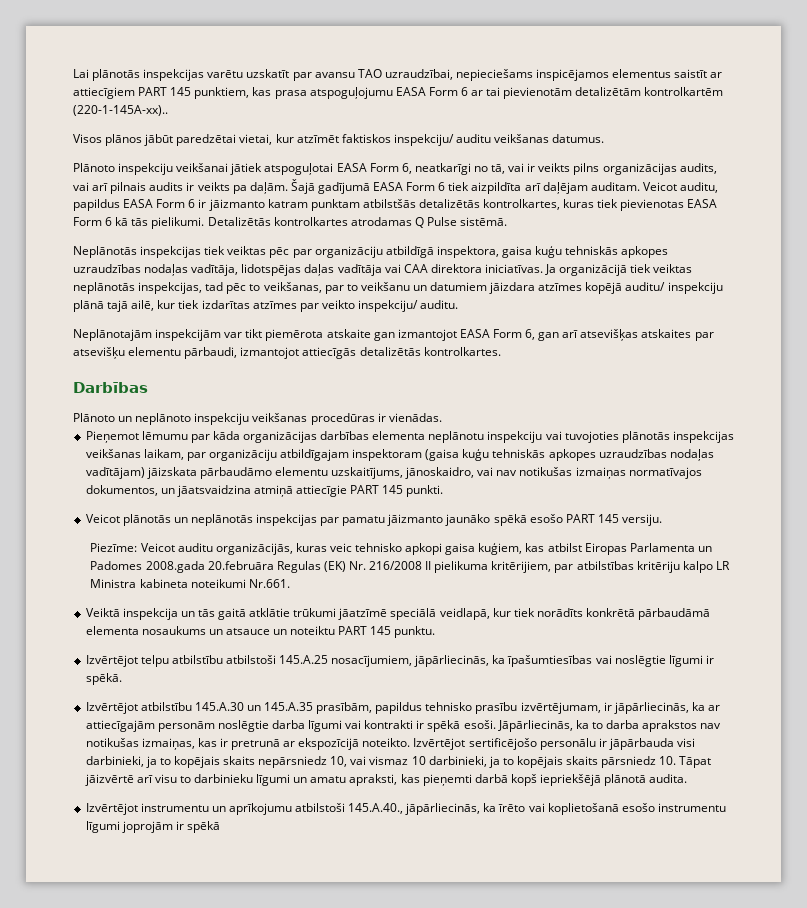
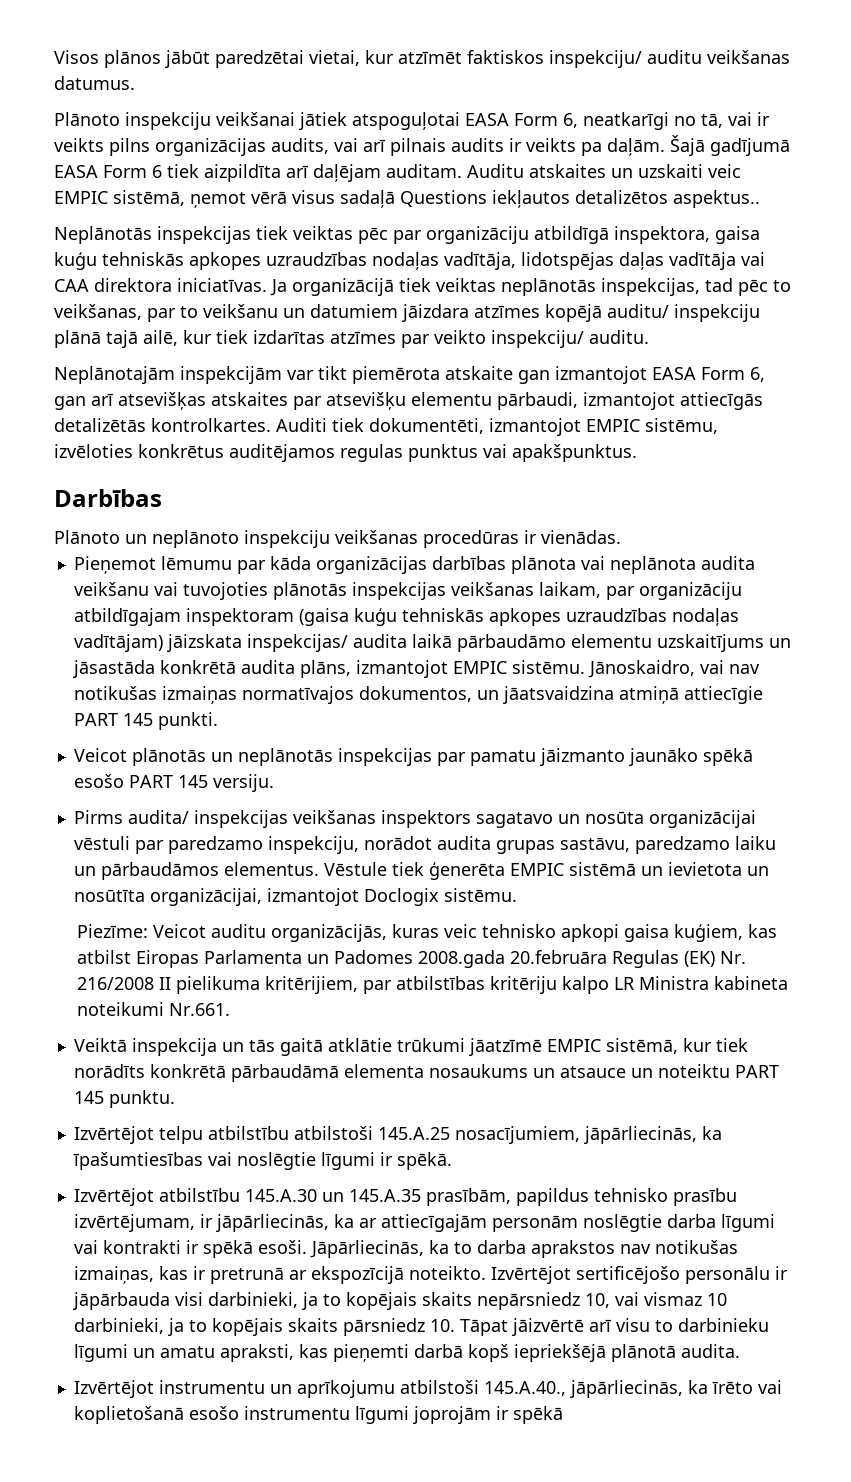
[73,69,723,81] [73,87,724,99] [73,105,168,116] Lai plānotās inspekcijas varētu uzskatīt par avansu TAO uzraudzībai, nepieciešams inspicējamos elementus saistīt ar attiecīgiem PART 145 punktiem, kas prasa atspoguļojumu EASA Form 6 ar tai pievienotām detalizētām kontrolkartēm (220-1-145A-xx).. // -> (54, 57) none
[642,182,718,193] [73,199,718,211] [73,217,508,229] Veicot auditu, papildus EASA Form 6 ir jāizmanto katram punktam atbilstšās detalizētās kontrolkartes, kuras tiek pievienotas EASA Form 6 kā tās pielikumi. Detalizētās kontrolkartes atrodamas Q Pulse sistēmā. -> [467,164,741,178] [54,190,760,208] Auditu atskaites un uzskaiti veic EMPIC sistēmā, ņemot vērā visus sadaļā Questions iekļautos detalizētos aspektus..
(501, 351) none -> [276,418,718,436] [54,444,637,462] Auditi tiek dokumentēti, izmantojot EMPIC sistēmu, izvēloties konkrētus auditējamos regulas punktus vai apakšpunktus.
[372,431,543,443] elementa neplānotu inspekciju -> [510,556,755,574] [73,582,149,596] plānota vai neplānota audita veikšanu
[199,467,475,479] pārbaudāmo elementu uzskaitījums, jānoskaidro, -> [246,634,791,652] [72,660,695,678] inspekcijas/ audita laikā pārbaudāmo elementu uzskaitījums un jāsastāda konkrētā audita plāns, izmantojot EMPIC sistēmu. Jānoskaidro,
(663, 520) none -> [73,810,756,828] [73,836,776,854] [73,862,769,880] [73,888,517,906] // Pirms audita/ inspekcijas veikšanas inspektors sagatavo un nosūta organizācijai vēstuli par paredzamo inspekciju, norādot audita grupas sastāvu, paredzamo laiku un pārbaudāmos elementus. Vēstule tiek ģenerēta EMPIC sistēmā un ievietota un nosūtīta organizācijai, izmantojot Doclogix sistēmu.
[390,608,490,620] speciālā veidlapā, -> [546,1038,678,1054] EMPIC sistēmā,

